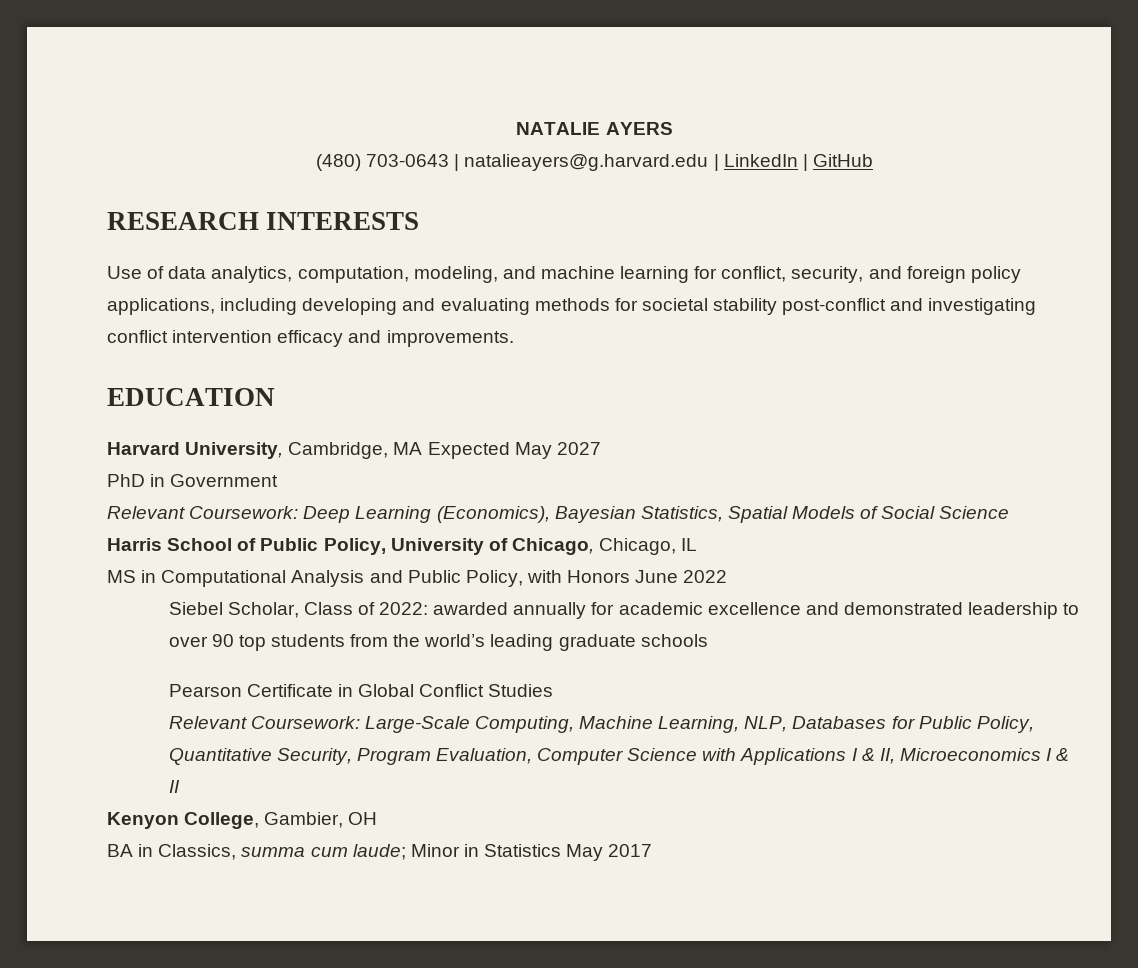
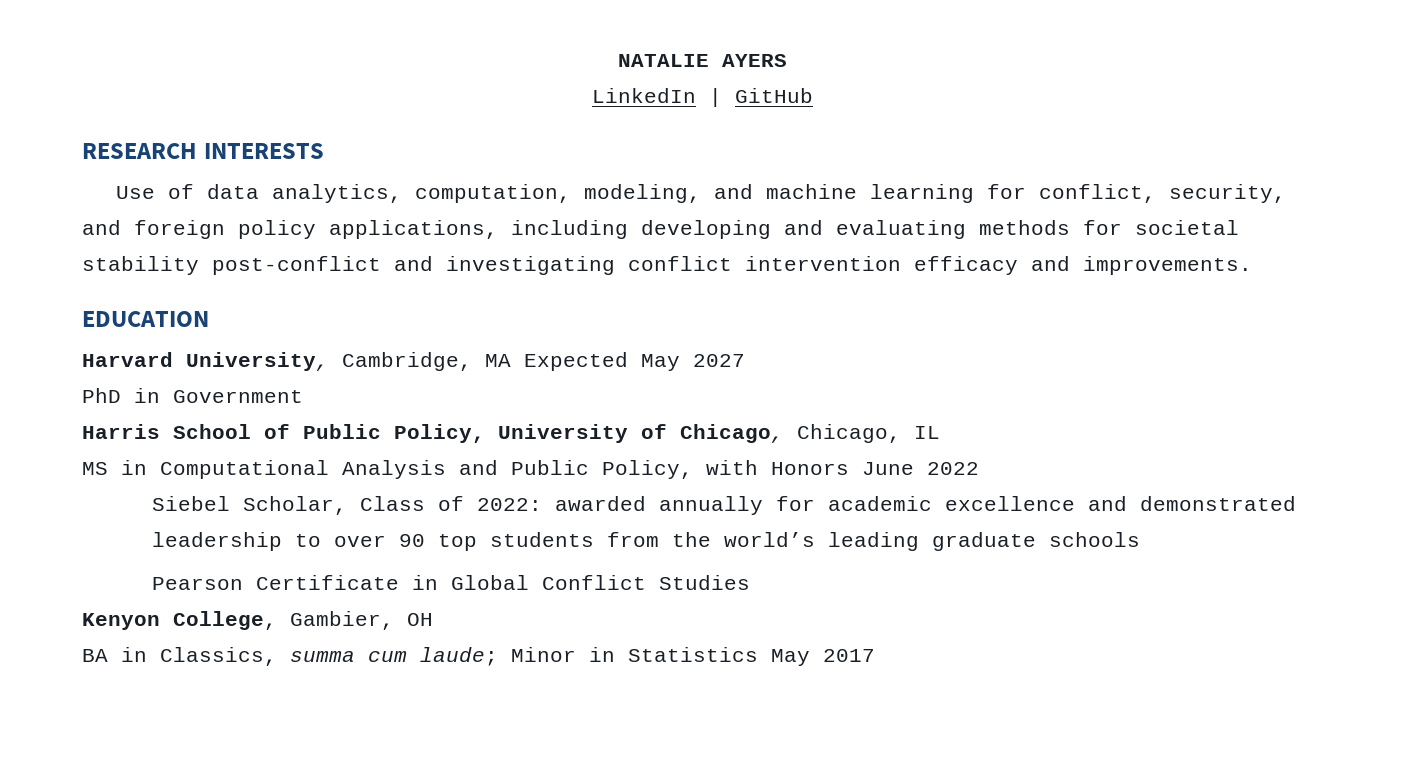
[316,154,719,171] (480) 703-0643 | natalieayers@g.harvard.edu | -> (787, 60) none
[107,506,1010,523] // Relevant Coursework: Deep Learning (Economics), Bayesian Statistics, Spatial Models of Social Science -> (303, 396) none
[168,716,1034,733] [168,748,1070,765] [168,780,180,793] // Relevant Coursework: Large-Scale Computing, Machine Learning, NLP, Databases for Public Policy, Quantitative Security, Program Evaluation, Computer Science with Applications I & II, Microeconomics I & II -> (750, 582) none

